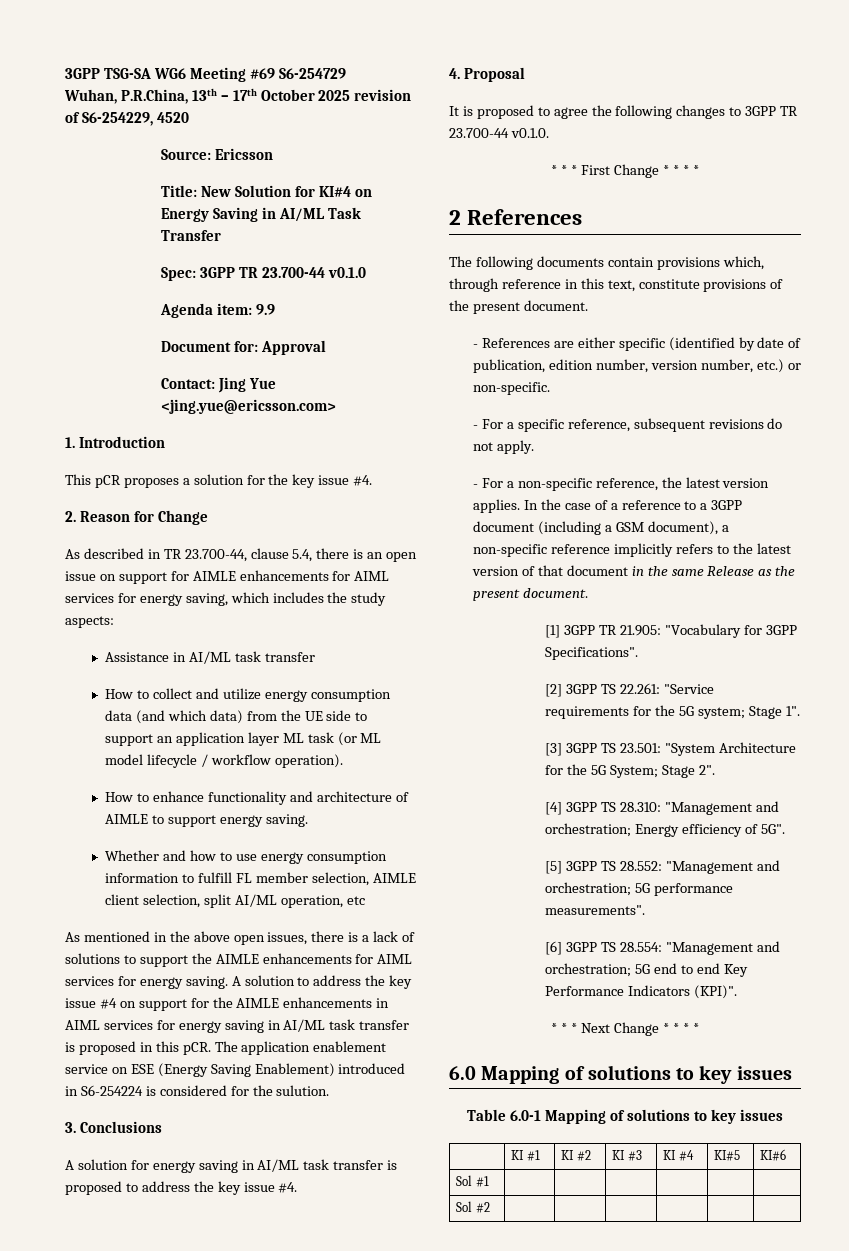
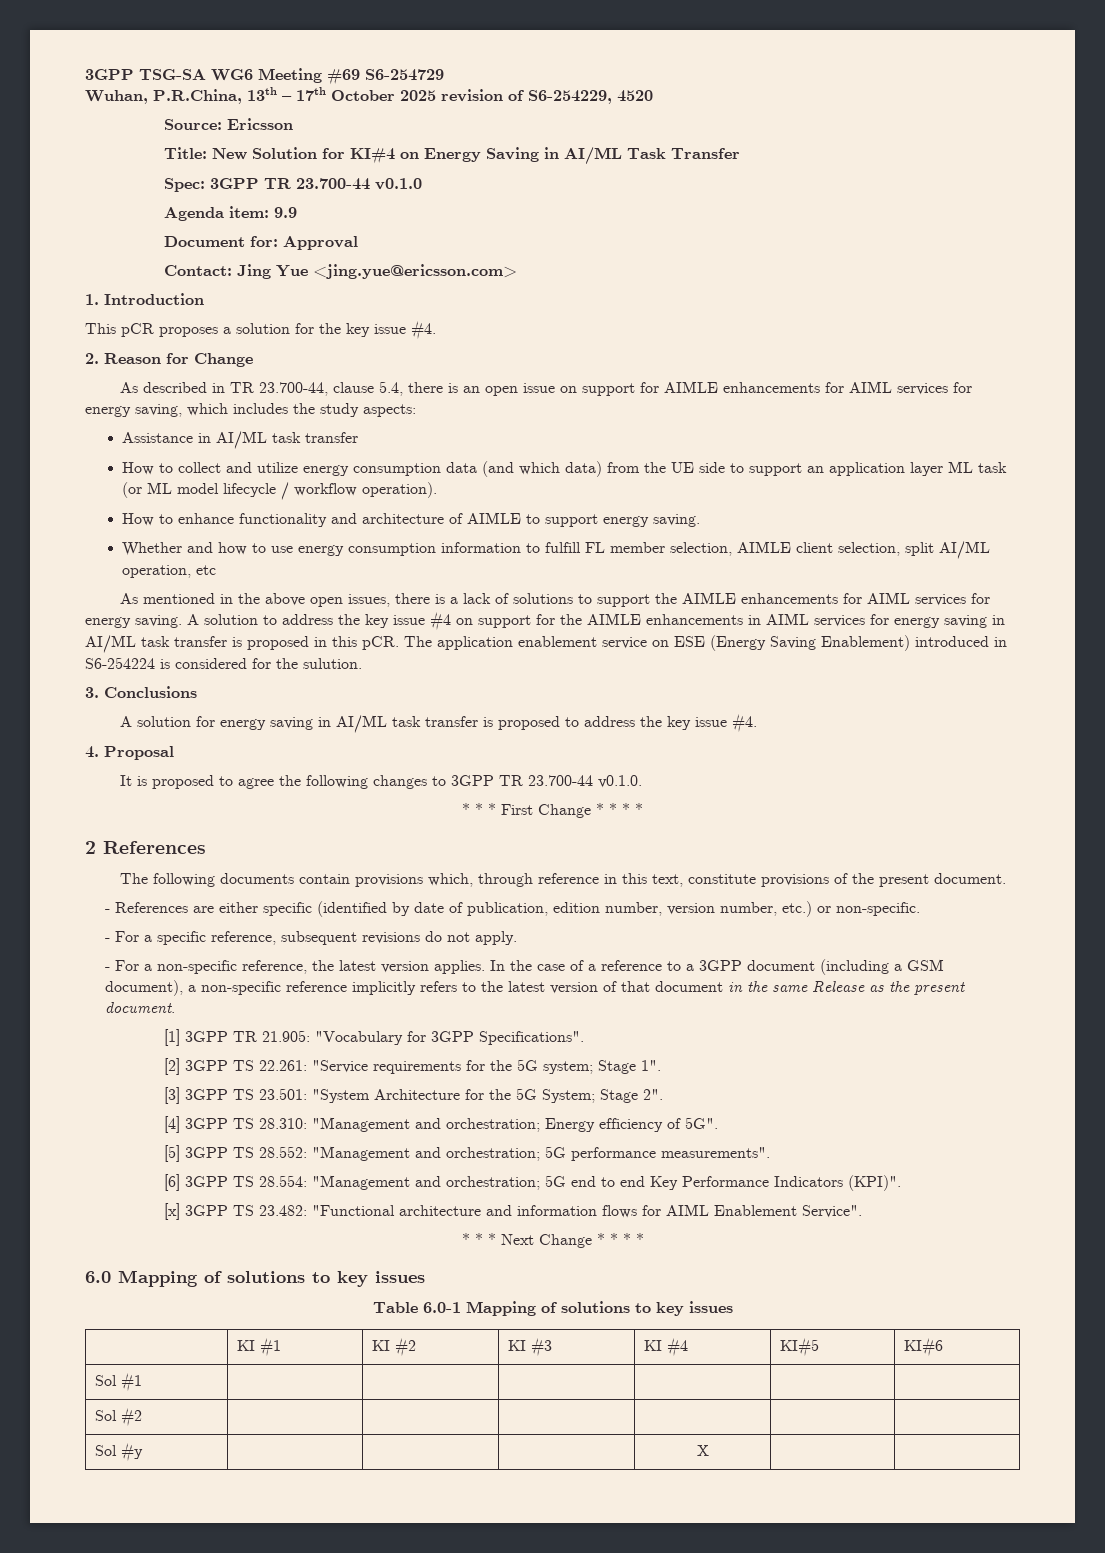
(738, 992) none -> [164,1203,863,1220] // [x] 3GPP TS 23.482: "Functional architecture and information flows for AIML Enablement Service".
(490, 1207) none -> [94,1442,143,1462] [696,1445,709,1456] // Sol #y | | | | X | |

